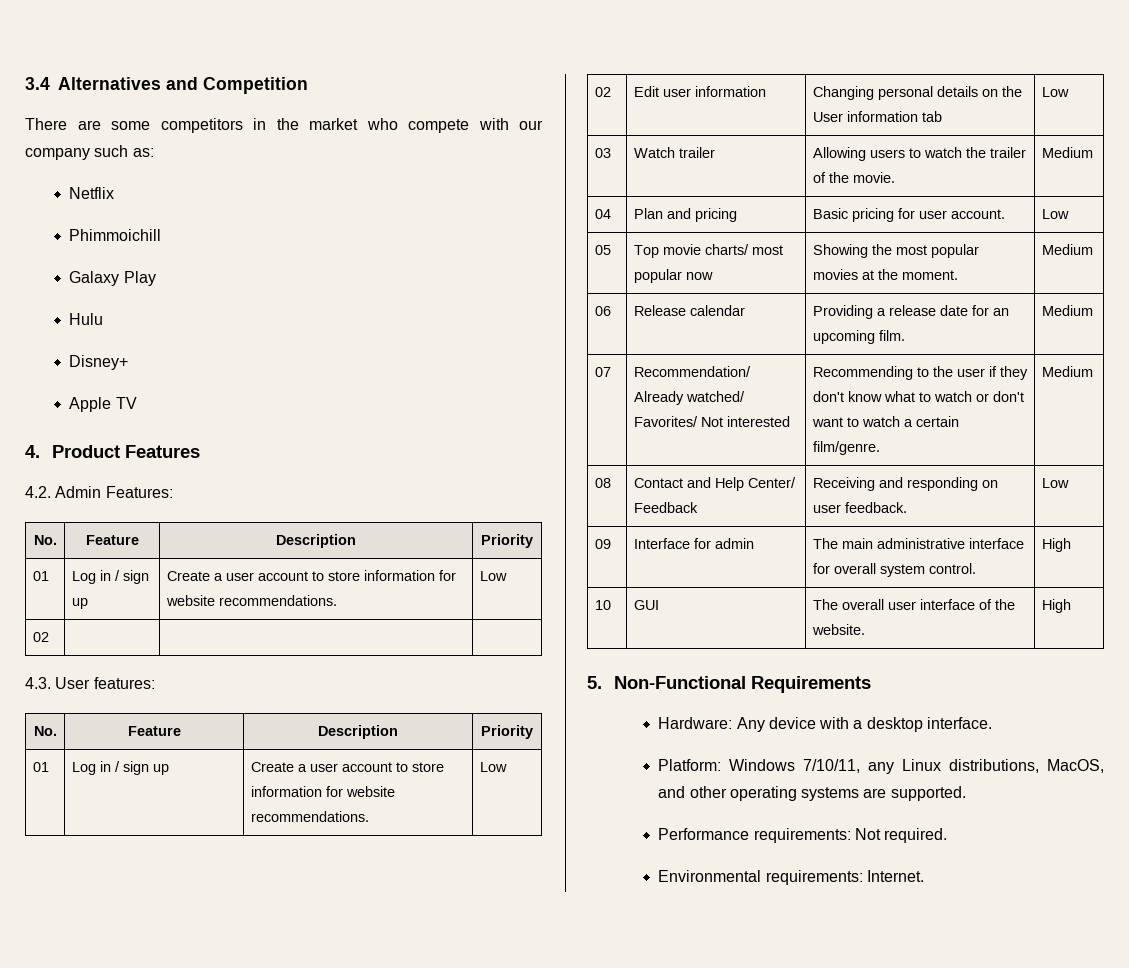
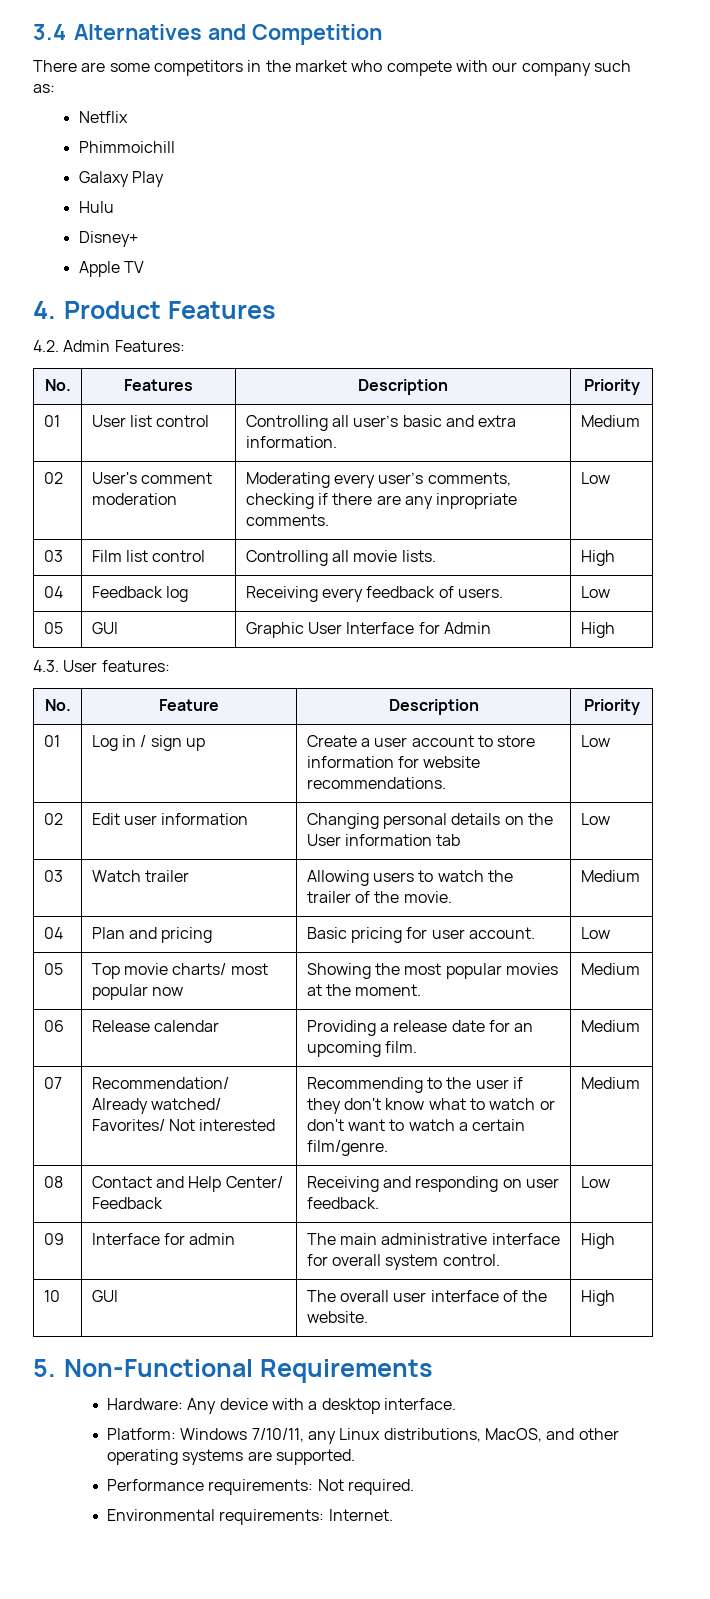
[85,535,139,545] [276,534,356,548] [481,534,533,548] [32,571,49,581] [71,570,149,584] [71,598,88,609] [166,570,456,581] [165,595,337,606] [479,571,507,581] [32,632,49,642] Feature | Description | Priority // 01 | Log in / sign up | Create a user account to store information for website recommendations. | Low // 02 | | | -> [124,379,193,391] [358,379,448,395] [583,379,640,395] [43,415,60,427] [91,415,210,427] [245,415,517,431] [245,436,337,448] [580,415,640,427] [43,472,63,484] [91,472,213,484] [91,493,177,505] [245,472,511,488] [245,493,518,509] [245,514,329,526] [580,472,610,484] [43,550,63,562] [91,550,206,562] [245,550,436,566] [580,550,615,566] [43,586,63,598] [91,586,189,602] [245,586,503,602] [580,586,610,598] [43,622,63,634] [91,622,118,634] [245,622,491,638] [580,622,615,638] Features | Description | Priority // 01 | User list control | Controlling all user’s basic and extra information. | Medium // 02 | User's comment moderation | Moderating every user’s comments, checking if there are any inpropriate comments. | Low // 03 | Film list control | Controlling all movie lists. | High // 04 | Feedback log | Receiving every feedback of users. | Low // 05 | GUI | Graphic User Interface for Admin | High

